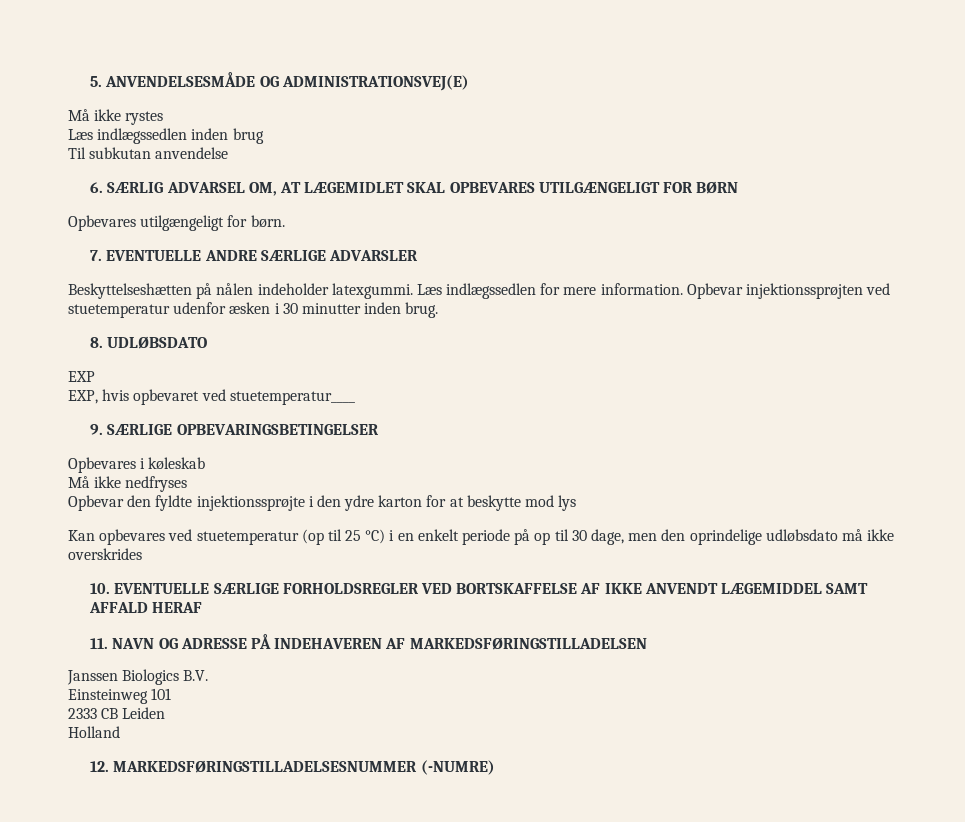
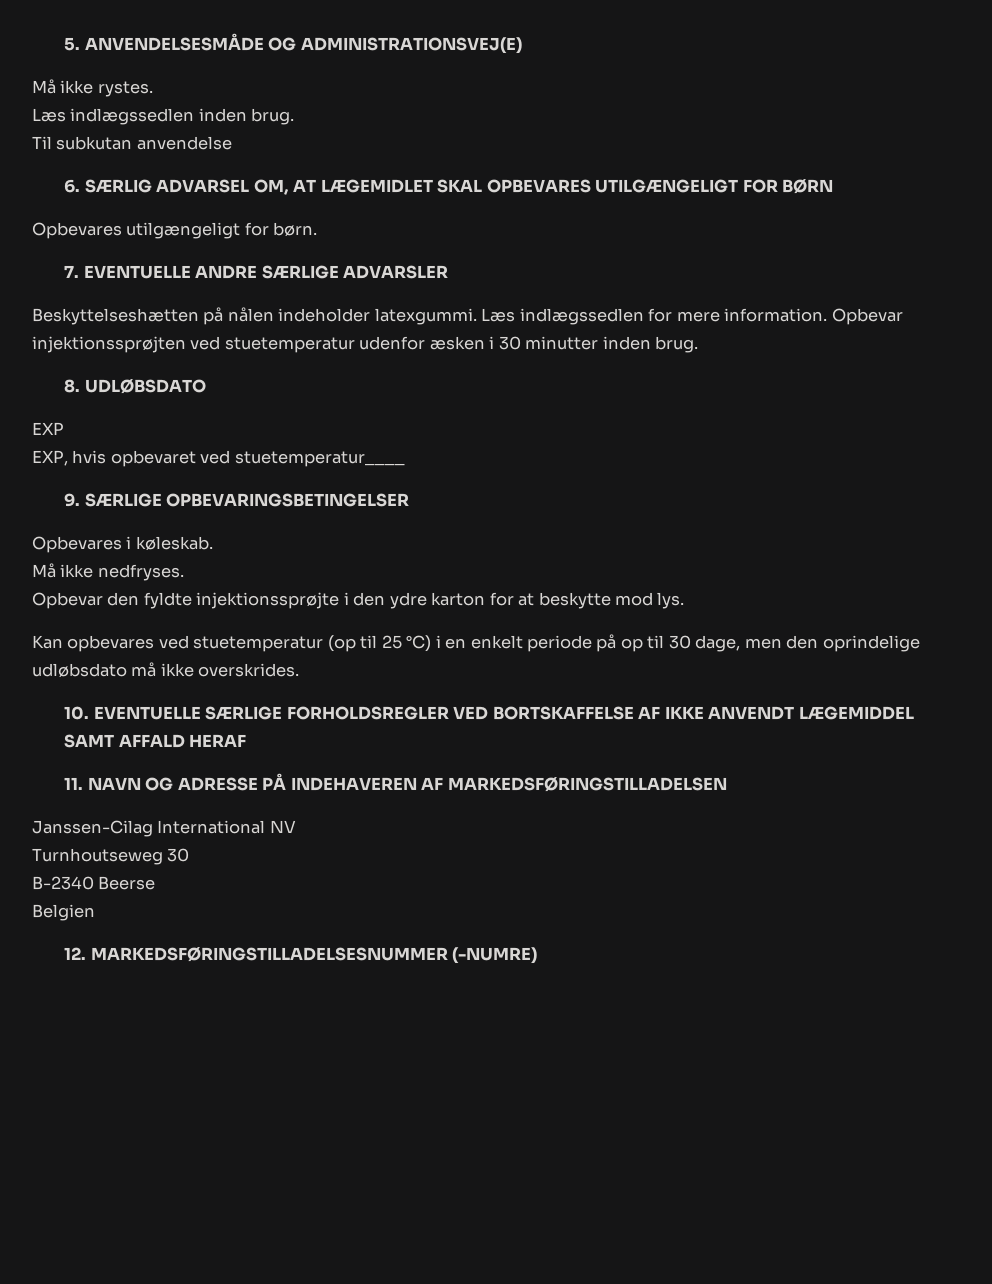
[125,111,164,125] rystes -> [97,81,153,97] rystes.
[232,128,264,144] brug -> [251,108,295,125] brug.
[148,457,206,470] [68,476,188,492] køleskab // Må ikke nedfryses -> [135,536,213,550] [32,563,184,581] køleskab. // Må ikke nedfryses.
[558,495,577,511] lys -> [657,592,685,609] lys.
[68,548,142,560] overskrides -> [198,663,300,677] overskrides.
[67,669,209,685] [68,688,172,704] [68,707,166,719] [68,726,120,738] Janssen Biologics B.V. // Einsteinweg 101 // 2333 CB Leiden // Holland -> [32,820,296,837] [32,848,190,865] [32,876,156,890] [32,904,95,921] Janssen-Cilag International NV // Turnhoutseweg 30 // B-2340 Beerse // Belgien

